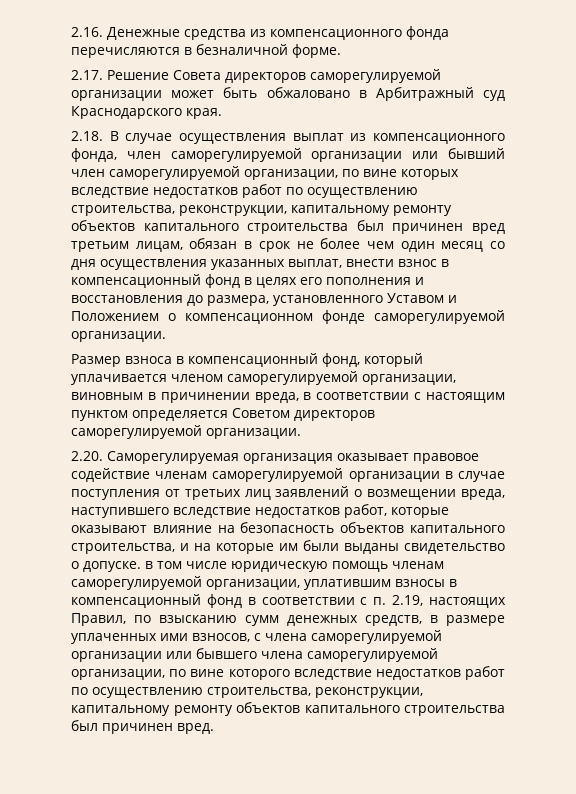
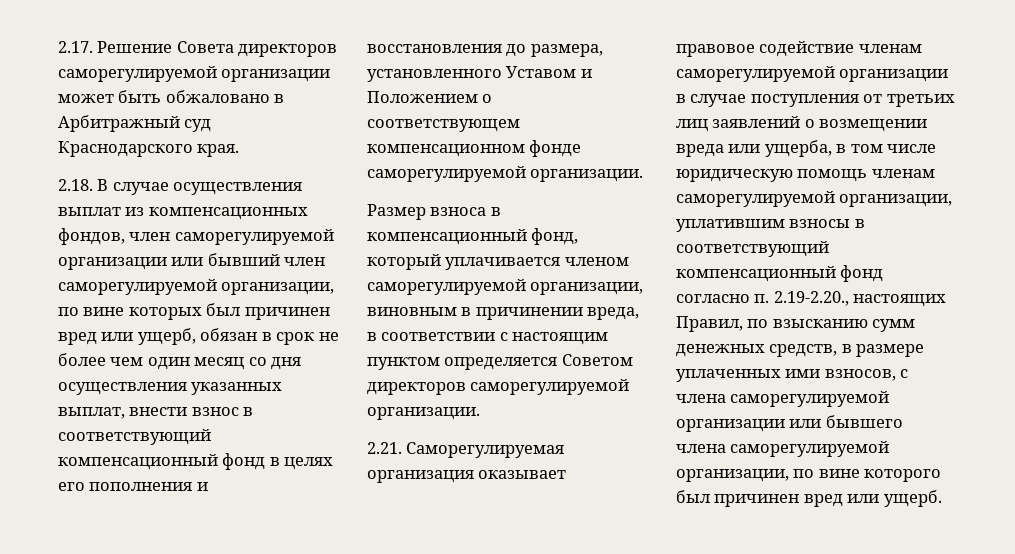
[71,26,449,40] [71,44,341,58] 2.16. Денежные средства из компенсационного фонда перечисляются в безналичной форме. // -> (58, 47) none
[373,133,505,144] [71,148,117,162] компенсационного фонда, -> [148,207,308,220] [58,228,125,245] компенсационных фондов,
[71,184,418,198] [71,205,452,216] [71,220,506,234] [71,241,183,252] вследствие недостатков работ по осуществлению строительства, реконструкции, капитальному ремонту объектов капитального строительства был причинен вред третьим лицам, -> [206,303,330,320] [58,328,196,345] был причинен вред или ущерб,
(449, 263) none -> [58,429,211,445] соответствующий
(176, 317) none -> [367,119,520,132] соответствующем
[71,451,103,461] 2.20. -> [367,442,402,454] 2.21.
[460,489,505,500] [71,504,449,518] [71,522,506,533] [71,540,505,554] [71,561,141,572] вреда, наступившего вследствие недостатков работ, которые оказывают влияние на безопасность объектов капитального строительства, и на которые им были выданы свидетельство о допуске. -> [676,140,832,157] вреда или ущерба,
[71,594,424,608] компенсационный фонд в соответствии с п. 2.19, -> [676,241,829,257] [676,265,884,282] [676,291,849,306] соответствующий компенсационный фонд согласно п. 2.19-2.20.,
[293,666,505,680] [71,687,423,698] [71,702,505,716] [71,720,214,734] вследствие недостатков работ по осуществлению строительства, реконструкции, капитальному ремонту объектов капитального строительства был причинен вред. -> [676,490,942,507] был причинен вред или ущерб.

